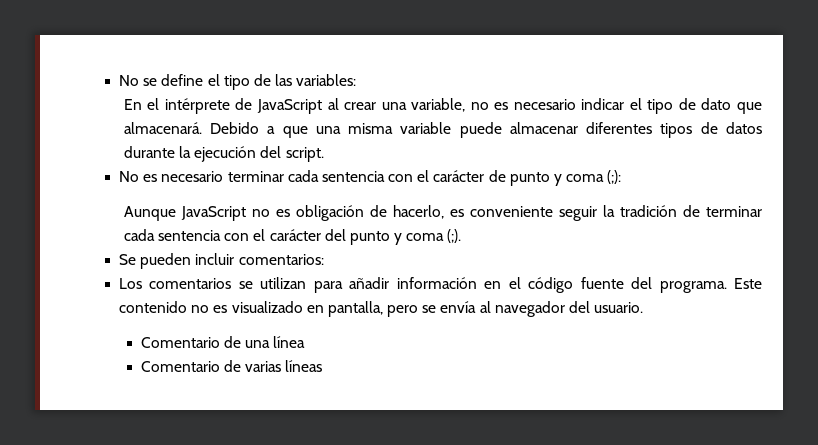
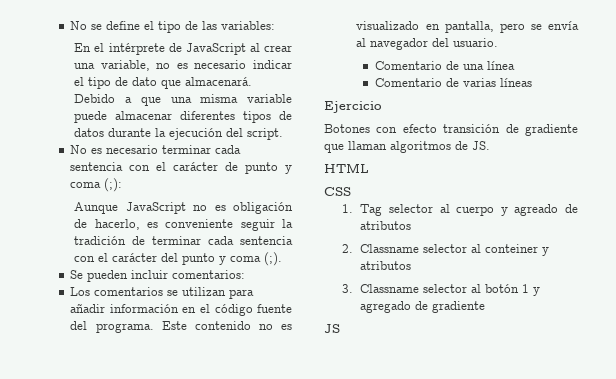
(323, 366) none -> [324,101,382,113] [324,124,578,136] [324,141,490,153] [324,163,369,173] [324,187,351,196] [342,204,578,216] [360,221,412,230] [342,244,550,256] [360,261,412,270] [342,284,541,296] [360,301,486,313] [324,324,340,333] // Ejercicio // Botones con efecto transición de gradiente que llaman algoritmos de JS. // HTML // CSS // 1. Tag selector al cuerpo y agreado de atributos // 2. Classname selector al conteiner y atributos // 3. Classname selector al botón 1 y agregado de gradiente // JS

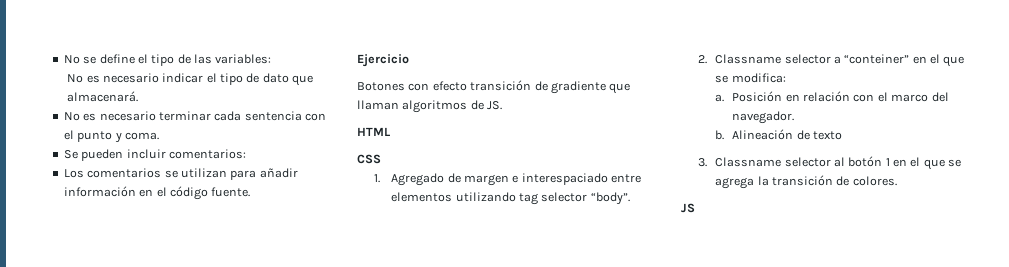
[74,43,292,55] [74,60,171,71] En el intérprete de JavaScript al crear una variable, no -> [67,74,84,83] No
[74,94,292,106] [74,111,293,123] [74,128,284,140] Debido a que una misma variable puede almacenar diferentes tipos de datos durante la ejecución del script. -> (139, 96) none
[173,162,293,174] [70,178,123,192] [74,202,294,214] [74,219,293,231] [74,236,293,245] [74,252,283,266] carácter de punto y coma (;): // Aunque JavaScript no es obligación de hacerlo, es conveniente seguir la tradición de terminar cada sentencia con el carácter del punto y coma (;). -> [77,131,159,143] punto y coma.
[257,304,292,313] [70,321,292,333] [356,21,579,33] [356,38,499,50] [374,61,515,70] [374,78,532,87] fuente del programa. Este contenido no es visualizado en pantalla, pero se envía al navegador del usuario. // Comentario de una línea // Comentario de varias líneas -> [211,187,251,197] fuente.
[360,204,578,216] [360,221,412,230] [342,244,550,256] [360,261,412,270] Tag selector al cuerpo y agreado de atributos // 2. Classname selector al conteiner y atributos -> [391,173,642,186] [391,192,630,205] [698,54,965,67] [715,73,786,83] [715,91,949,102] [732,111,795,124] [715,129,842,140] Agregado de margen e interespaciado entre elementos utilizando tag selector “body”. // 2. Classname selector a “conteiner” en el que se modifica: // a. Posición en relación con el marco del navegador. // b. Alineación de texto
[533,287,541,296] [360,301,486,313] y agregado de gradiente -> [893,157,962,170] [715,175,897,189] en el que se agrega la transición de colores.

